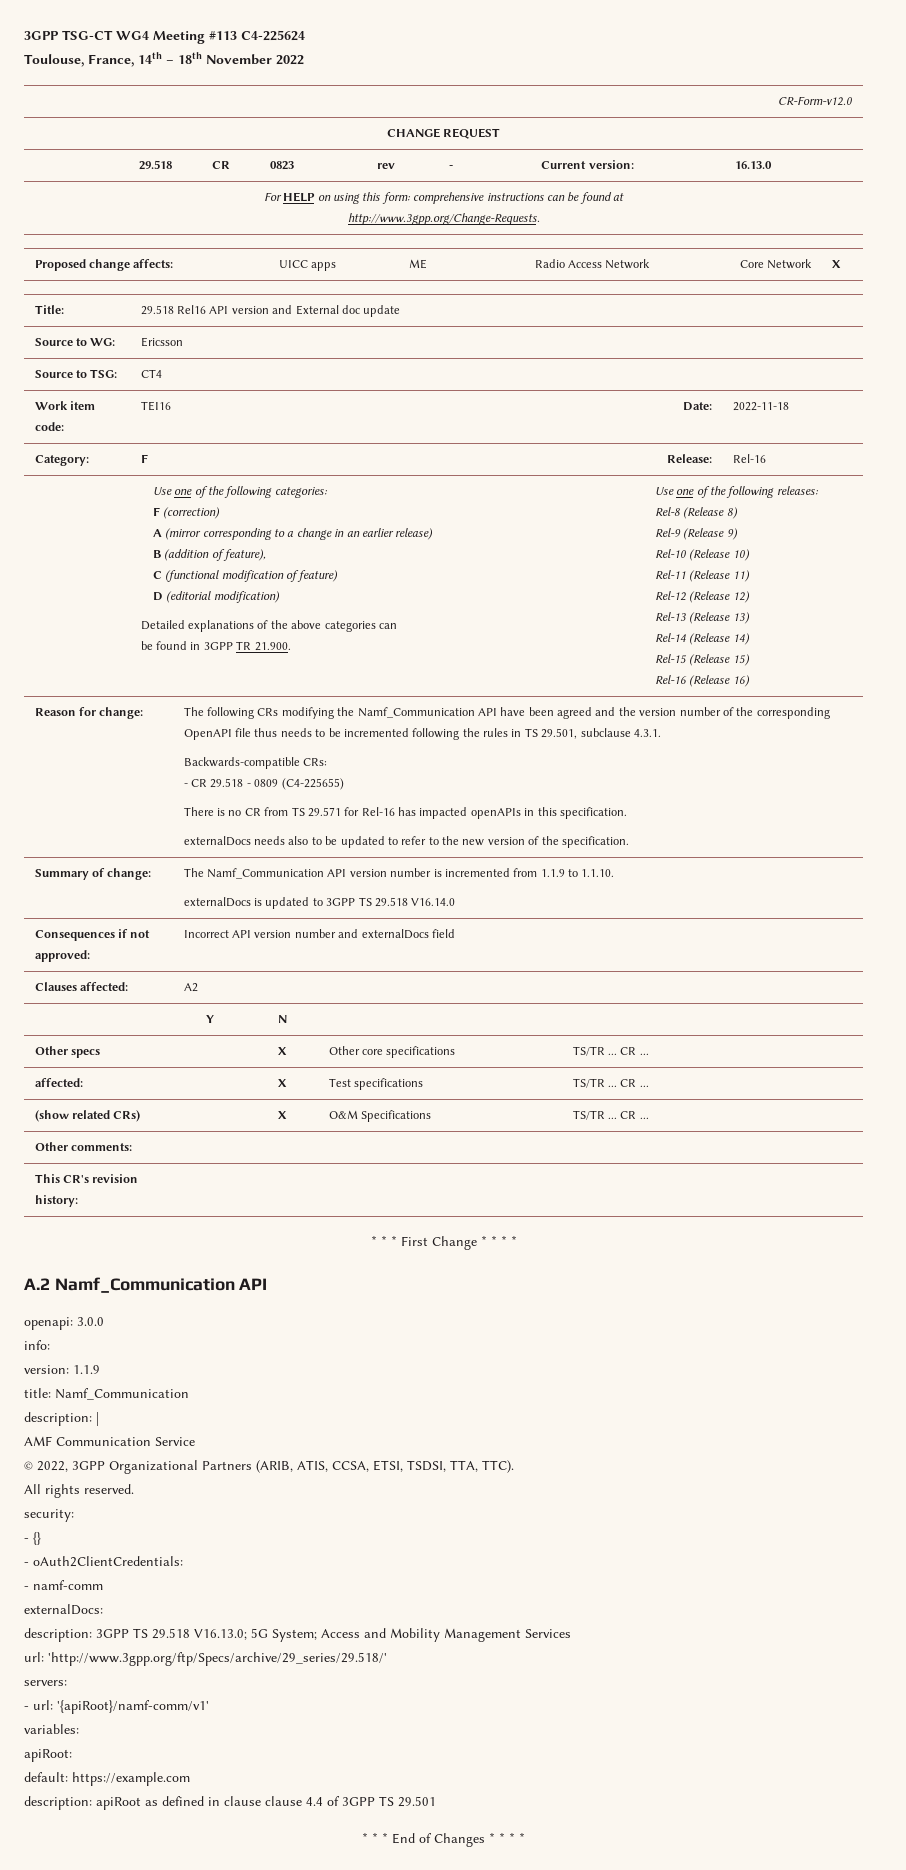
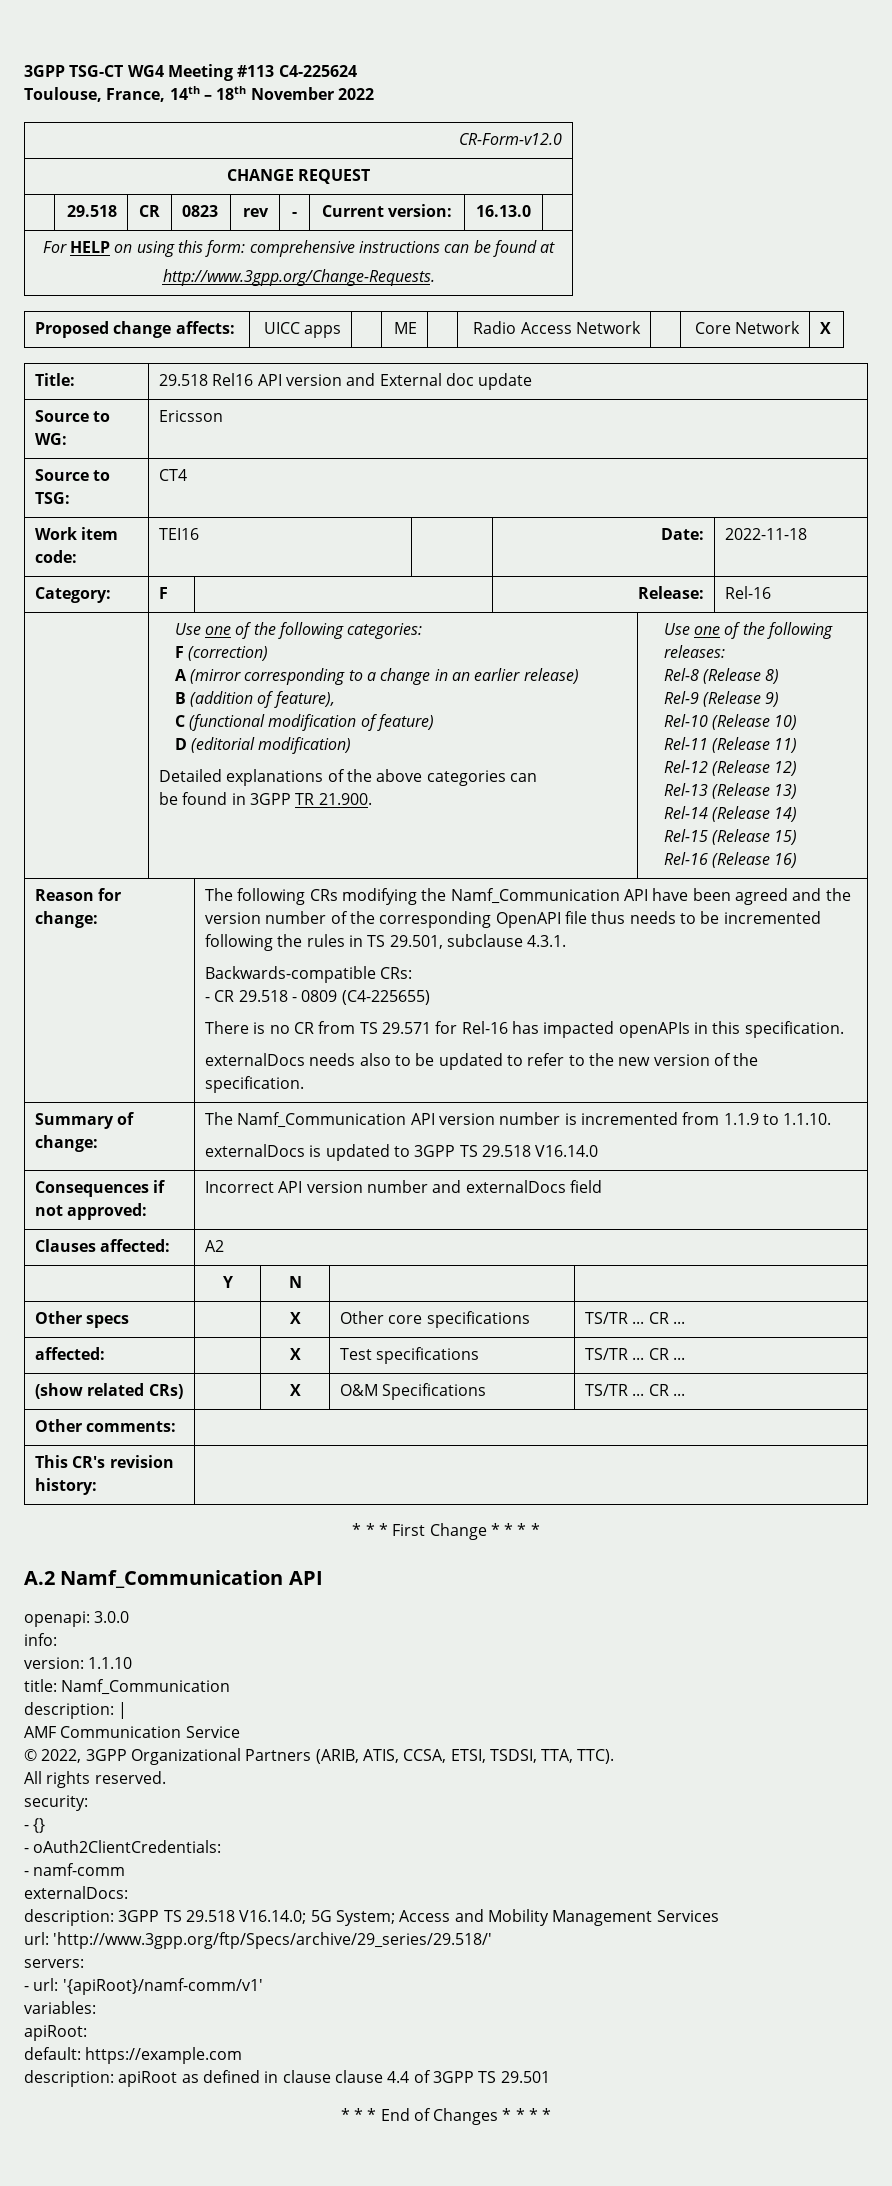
[73,1365,100,1374] 1.1.9 -> [88,1657,133,1669] 1.1.10
[194,1629,247,1640] V16.13.0; -> [239,1910,307,1924] V16.14.0;

